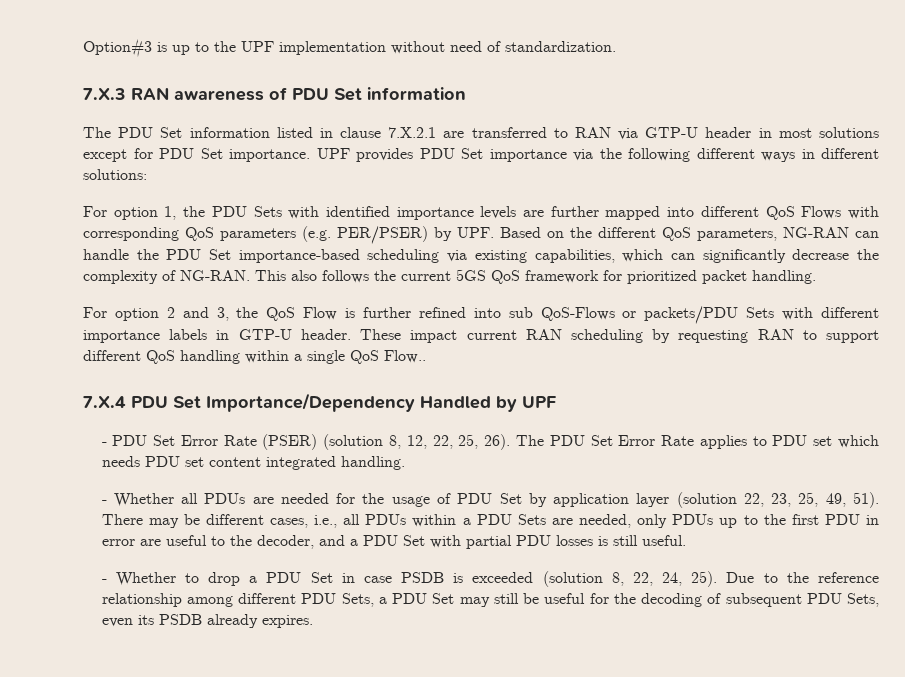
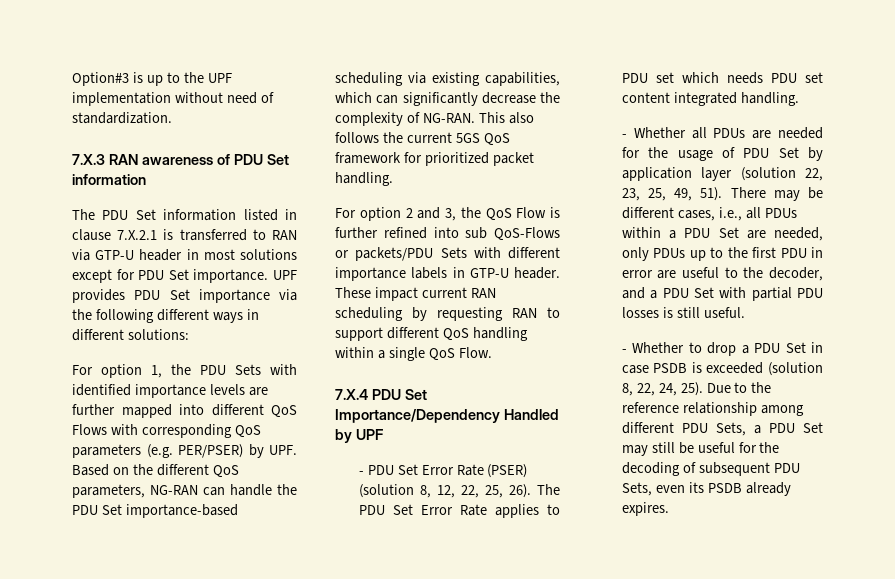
[443,131,465,138] are -> [163,229,174,240] is
[384,350,426,363] Flow.. -> [458,347,492,358] Flow.
[517,514,546,525] Sets -> [718,227,739,238] Set

